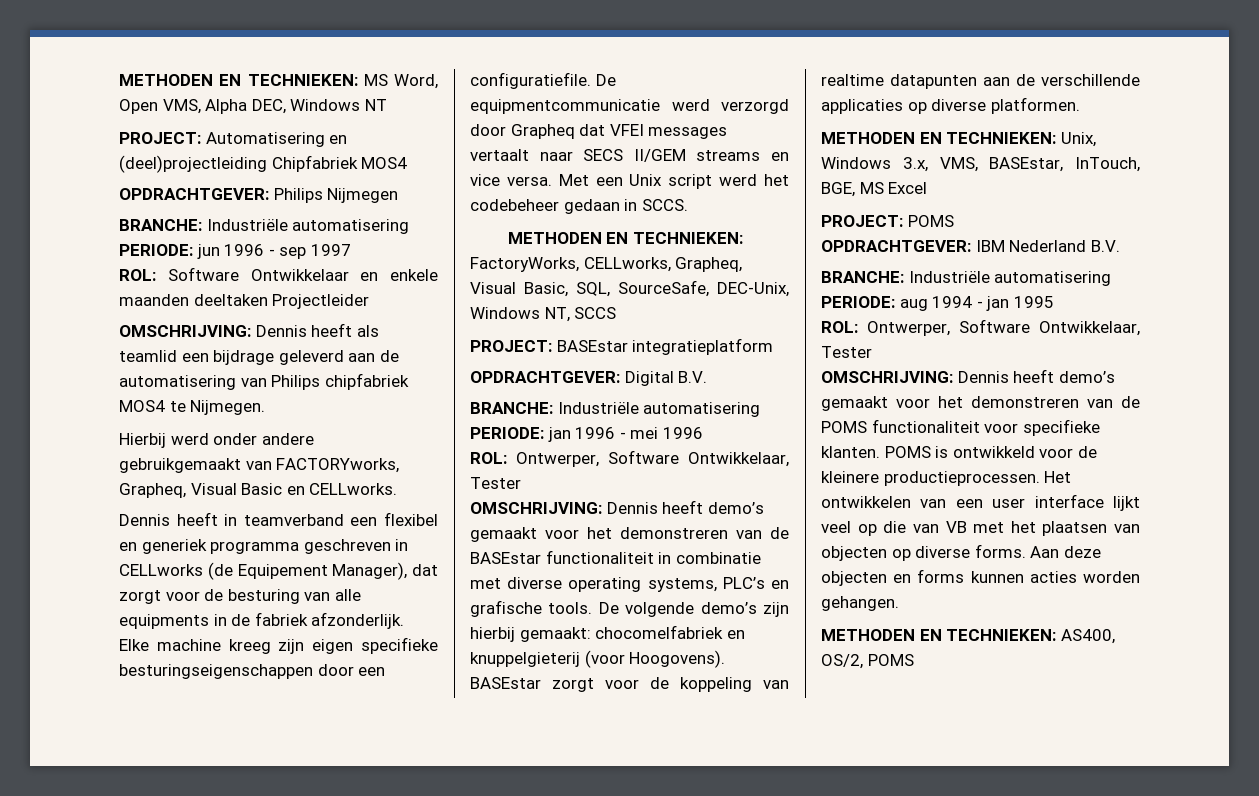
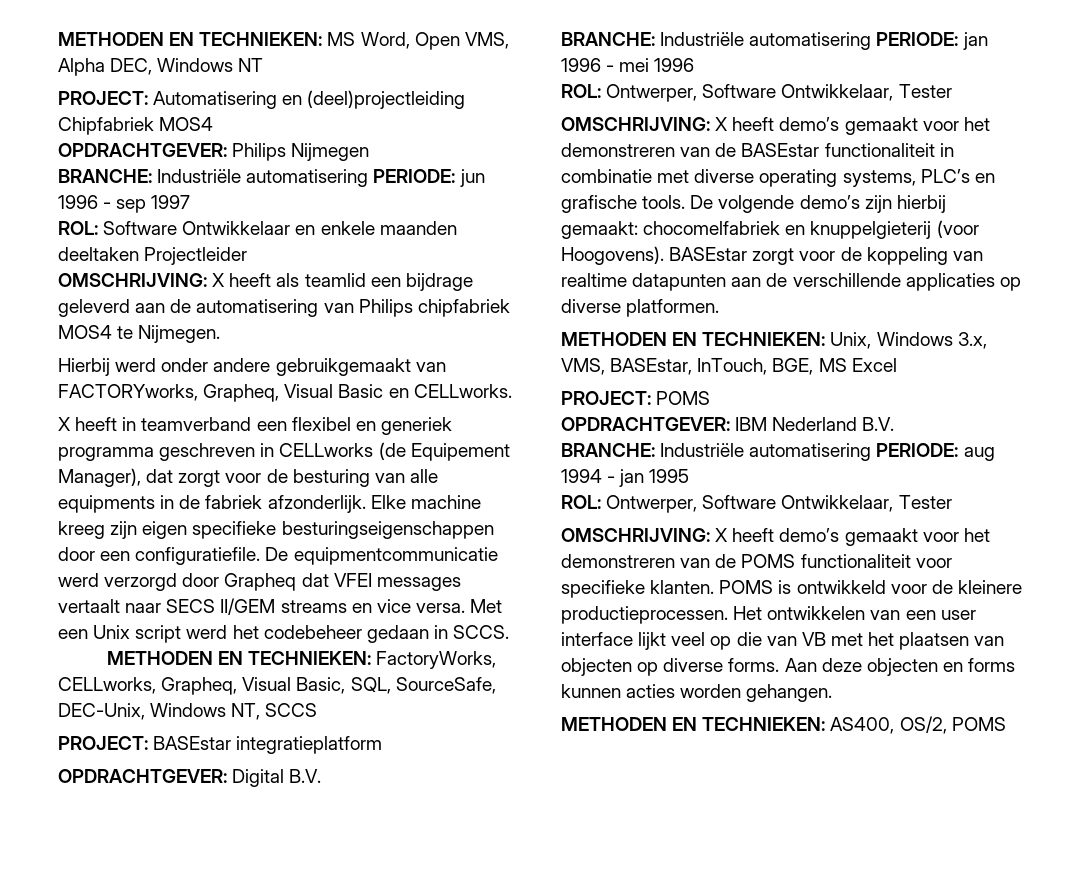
[255,325,307,337] Dennis -> [212,273,226,287] X
[119,514,170,526] Dennis -> [58,417,71,431] X
[606,502,658,514] Dennis -> [715,117,729,131] X
[957,371,1009,383] Dennis -> [715,528,729,542] X

